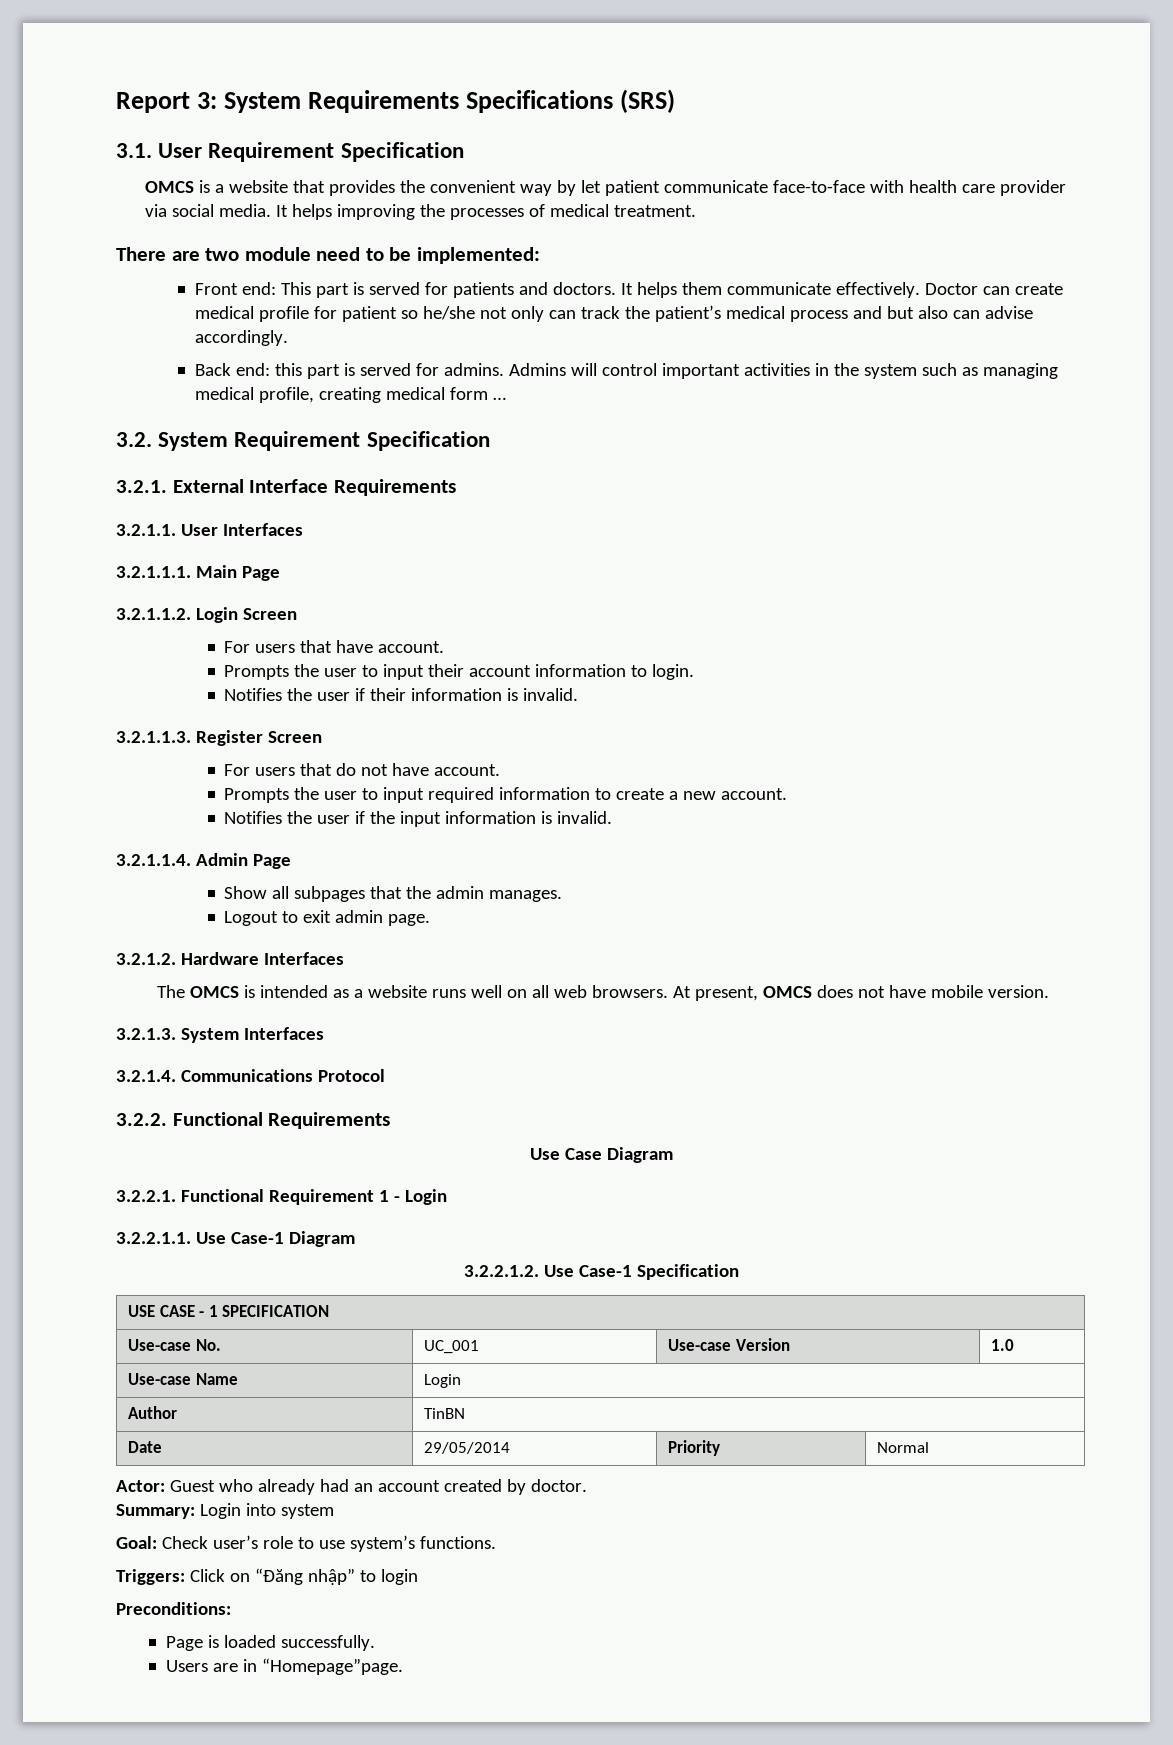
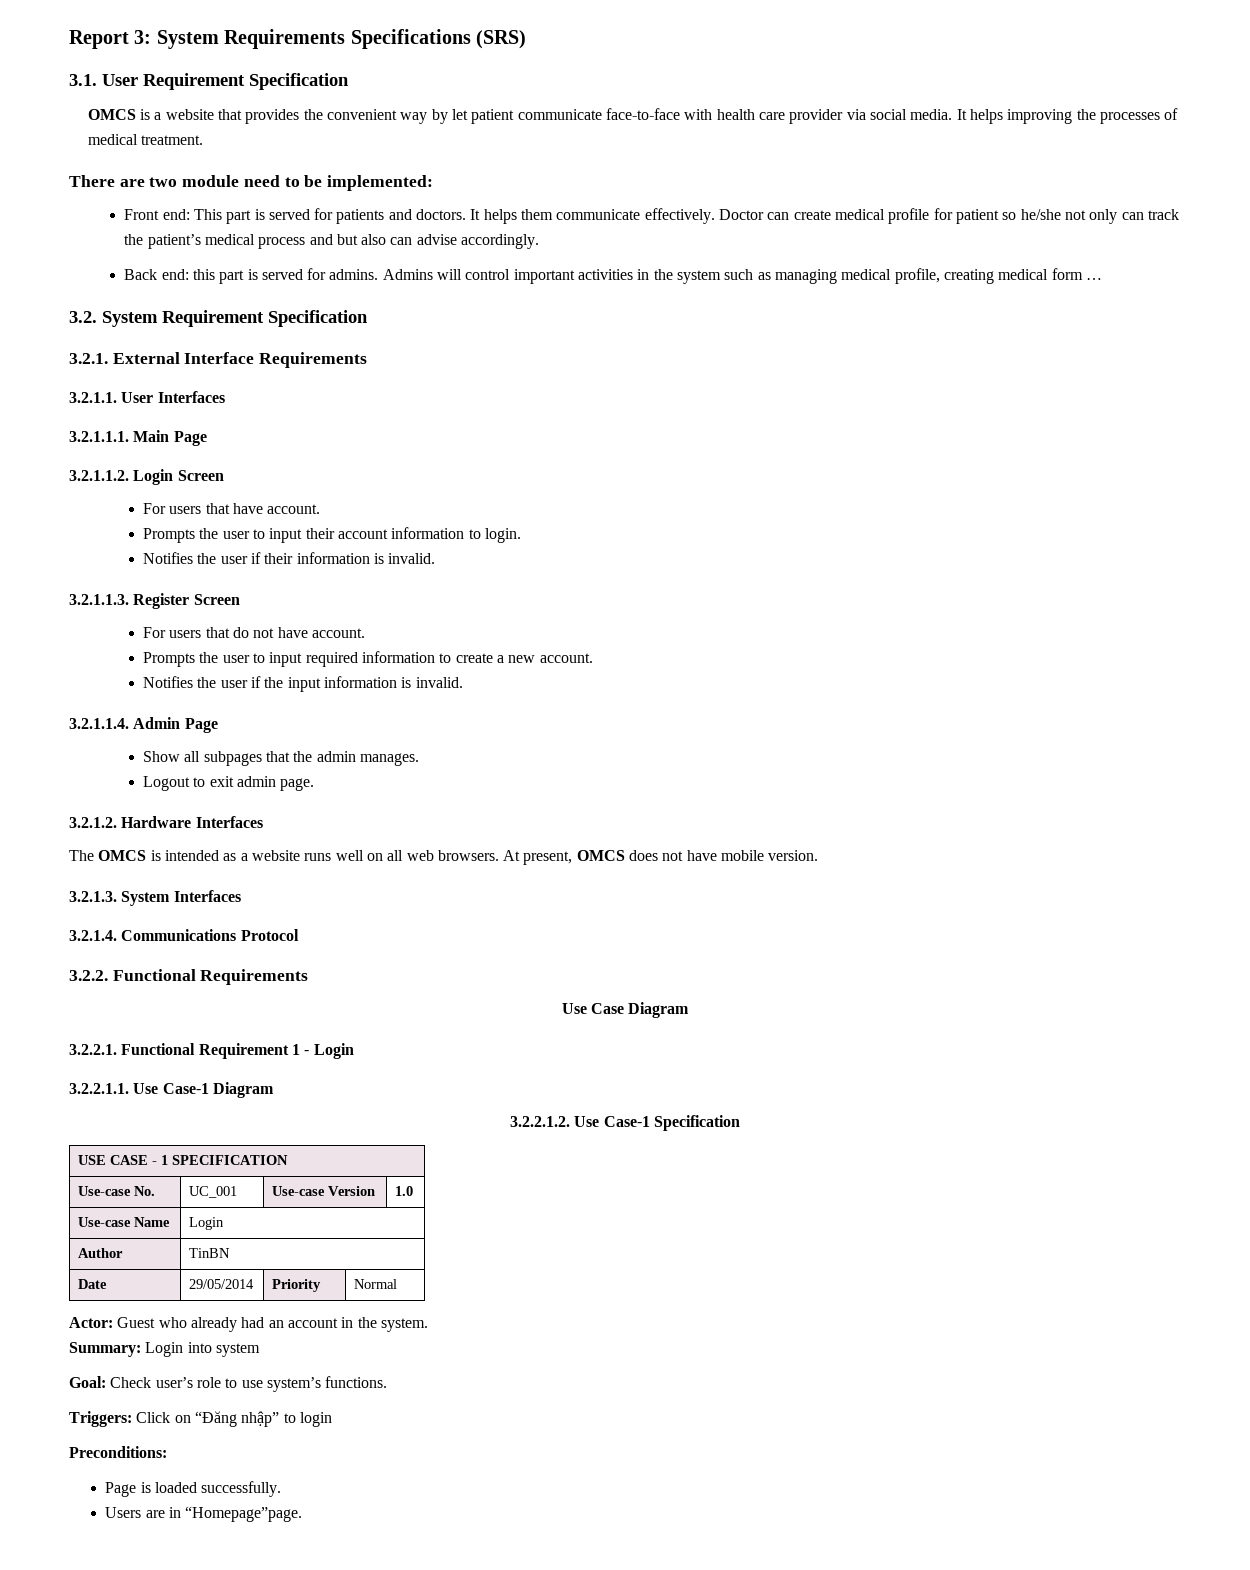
[443,1479,587,1495] created by doctor. -> [341,1317,428,1332] in the system.

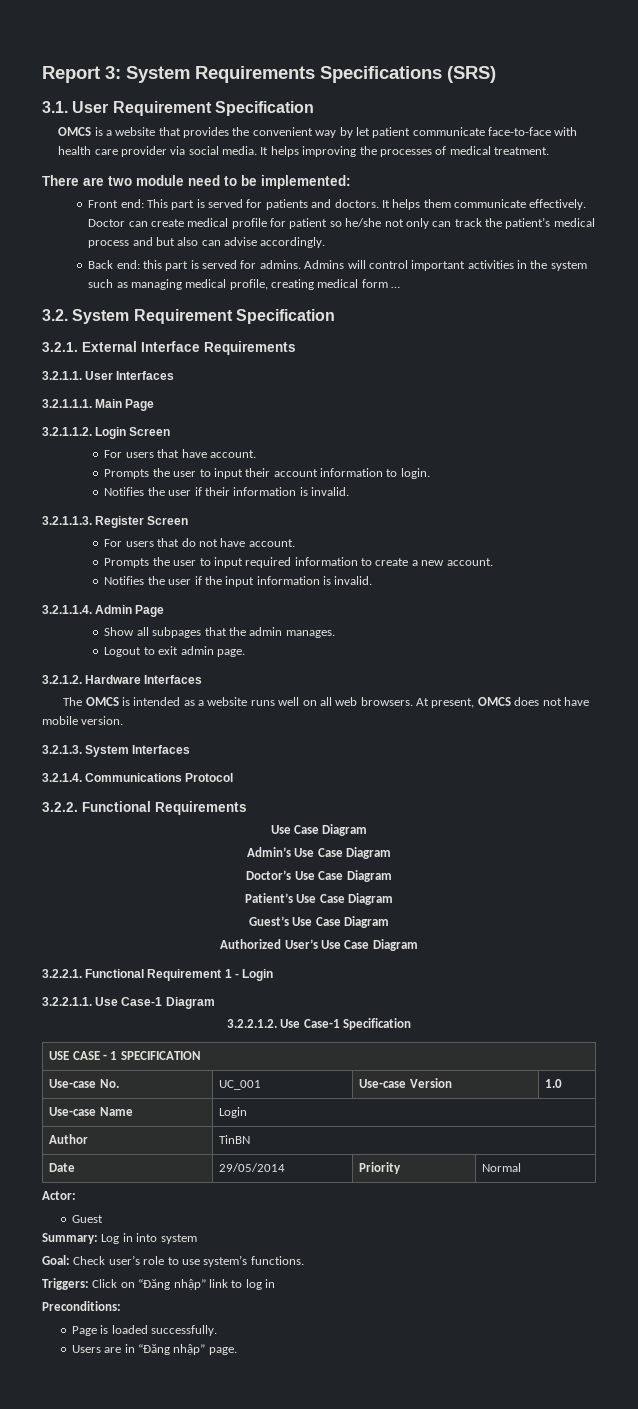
(690, 1010) none -> [246,847,392,859] [246,870,392,882] [244,893,394,905] [248,916,390,928] [220,939,418,951] // Admin’s Use Case Diagram // Doctor’s Use Case Diagram // Patient’s Use Case Diagram // Guest’s Use Case Diagram // Authorized User’s Use Case Diagram
(113, 1322) none -> (76, 1195) //
[158,1317,428,1332] who already had an account in the system. -> (103, 1219) none
[145,1342,184,1357] Login -> [101,1233,133,1244] Log in
[283,1412,332,1427] to login -> [208,1279,275,1290] link to log in
[185,1506,303,1522] “Homepage”page. -> [138,1344,237,1355] “Đăng nhập” page.

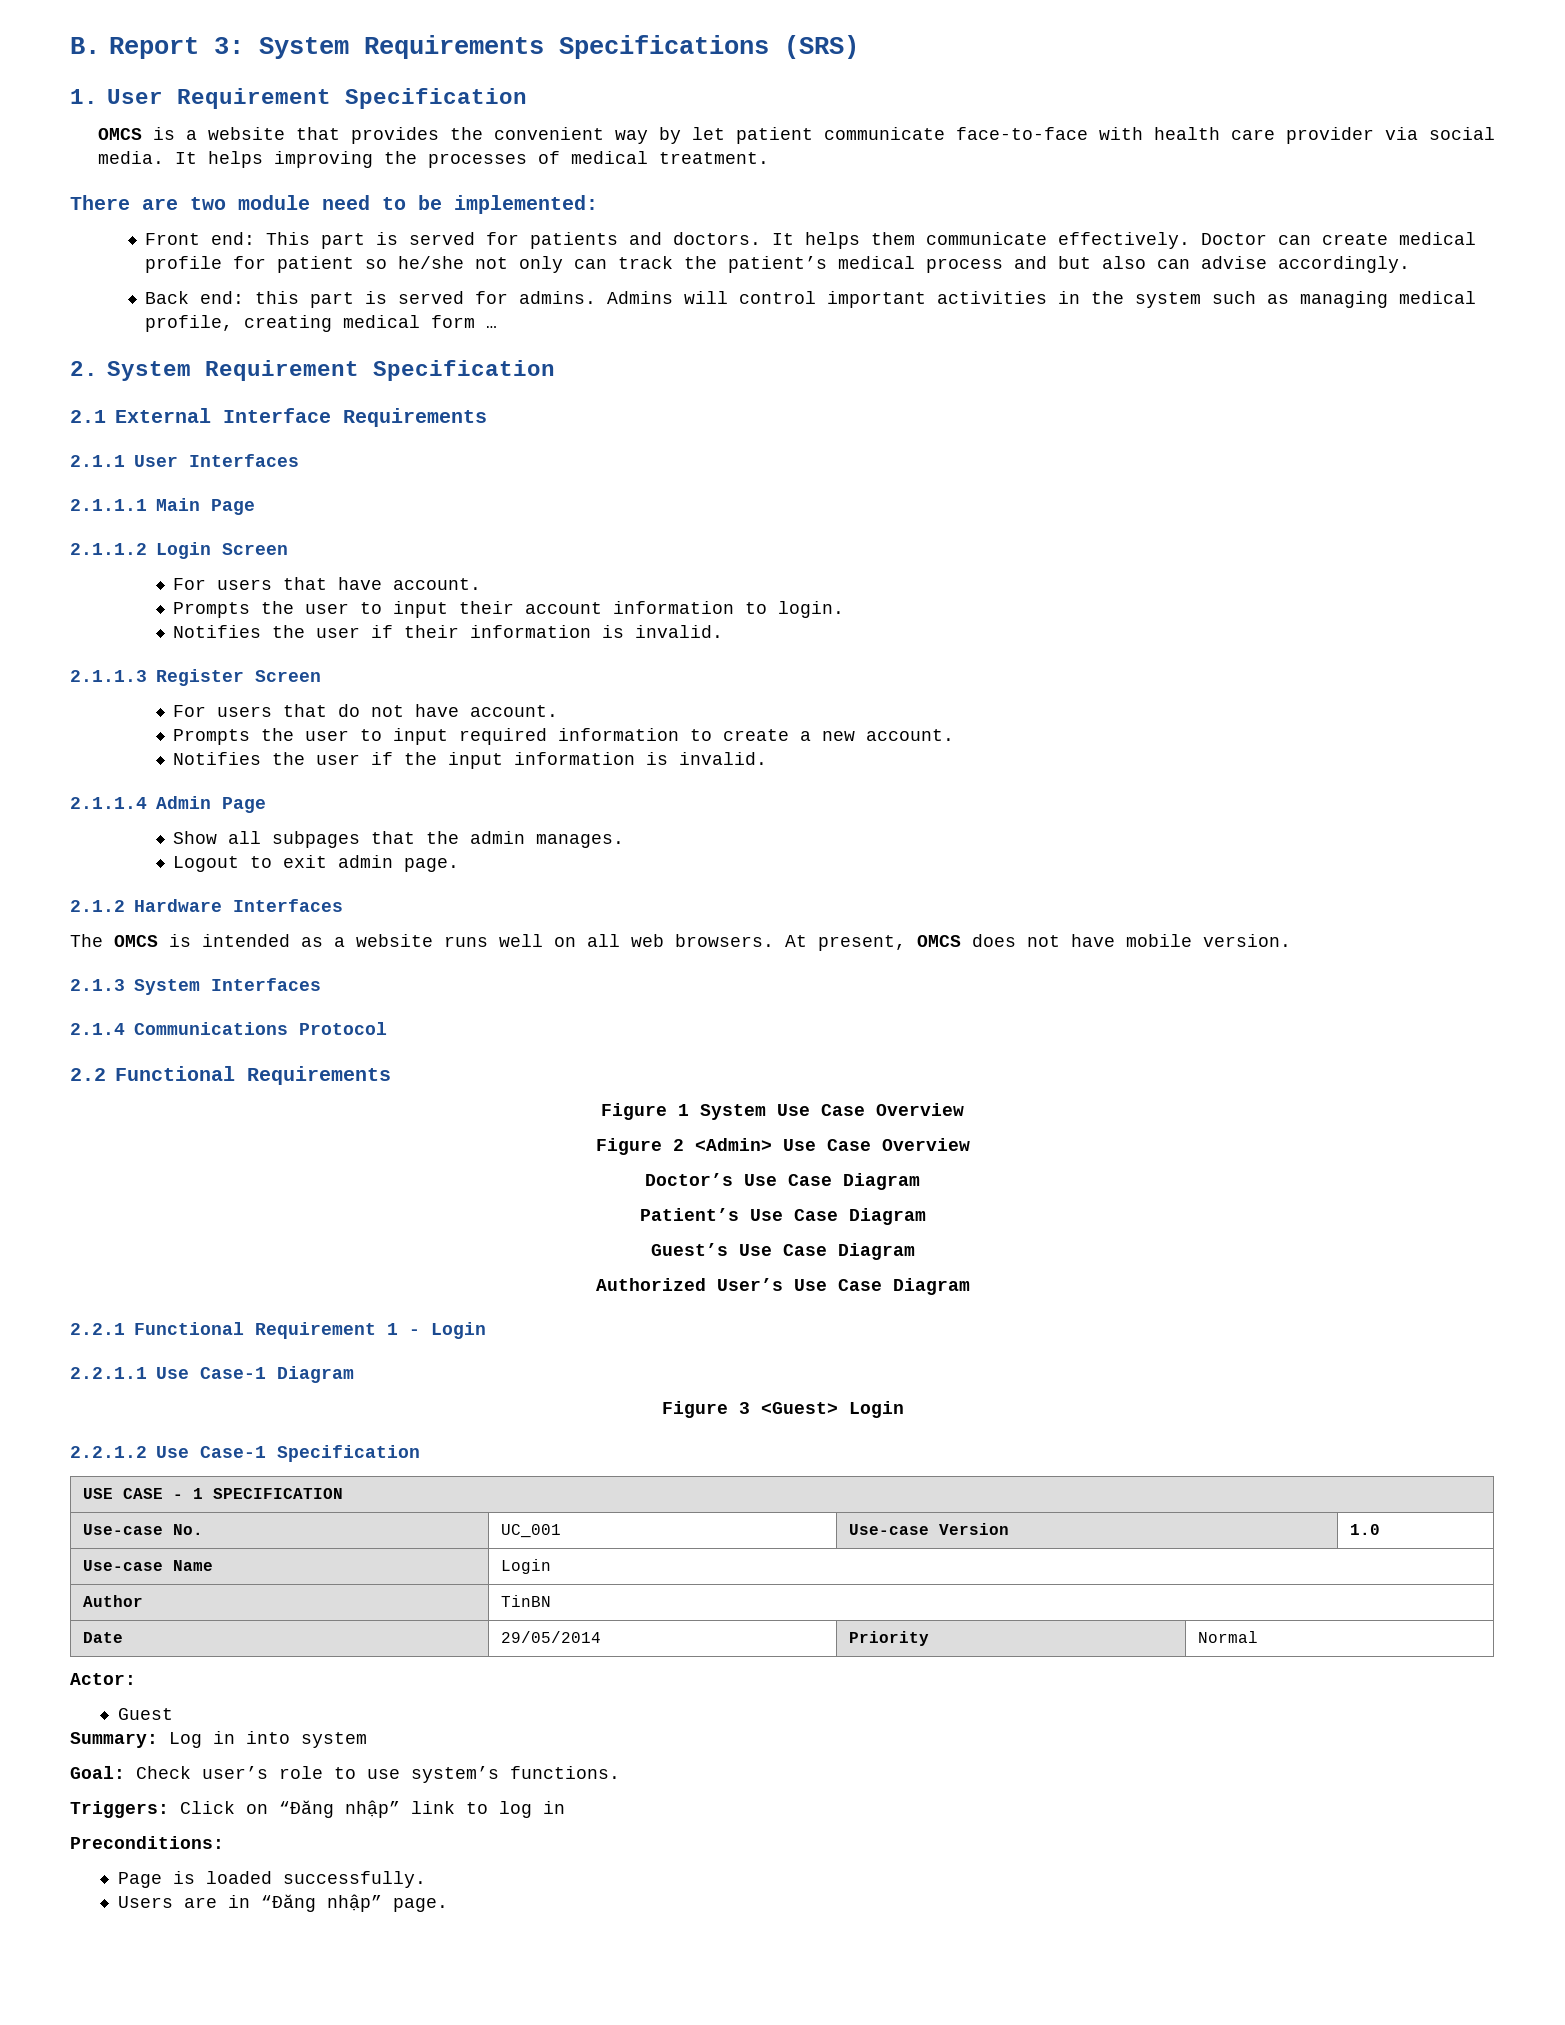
(42, 74) none -> [70,37,100,54] B.
[42,101,68,113] 3.1. -> [70,89,98,104] 1.
[42,309,68,321] 3.2. -> [70,361,98,376] 2.
[42,342,78,352] 3.2.1. -> [70,410,106,423] 2.1
[42,371,82,380] 3.2.1.1. -> [70,455,125,467] 2.1.1
[42,399,92,408] 3.2.1.1.1. -> [70,499,147,511] 2.1.1.1
[42,427,92,436] 3.2.1.1.2. -> [70,543,147,555] 2.1.1.2
[42,516,92,525] 3.2.1.1.3. -> [70,670,147,682] 2.1.1.3
[42,605,92,614] 3.2.1.1.4. -> [70,797,147,809] 2.1.1.4
[42,675,82,684] 3.2.1.2. -> [70,900,125,912] 2.1.2
[42,745,82,754] 3.2.1.3. -> [70,979,125,991] 2.1.3
[42,773,82,782] 3.2.1.4. -> [70,1023,125,1035] 2.1.4
[42,802,78,812] 3.2.2. -> [70,1068,106,1081] 2.2
[270,824,368,836] [246,847,392,859] Use Case Diagram // Admin’s Use Case Diagram -> [601,1103,964,1120] [595,1138,970,1155] Figure 1 System Use Case Overview // Figure 2 <Admin> Use Case Overview
[42,969,82,978] 3.2.2.1. -> [70,1323,125,1335] 2.2.1
[42,997,92,1006] 3.2.2.1.1. -> [70,1367,147,1379] 2.2.1.1
[226,1019,277,1028] 3.2.2.1.2. -> [661,1401,904,1418] [70,1446,147,1458] Figure 3 <Guest> Login // 2.2.1.2

